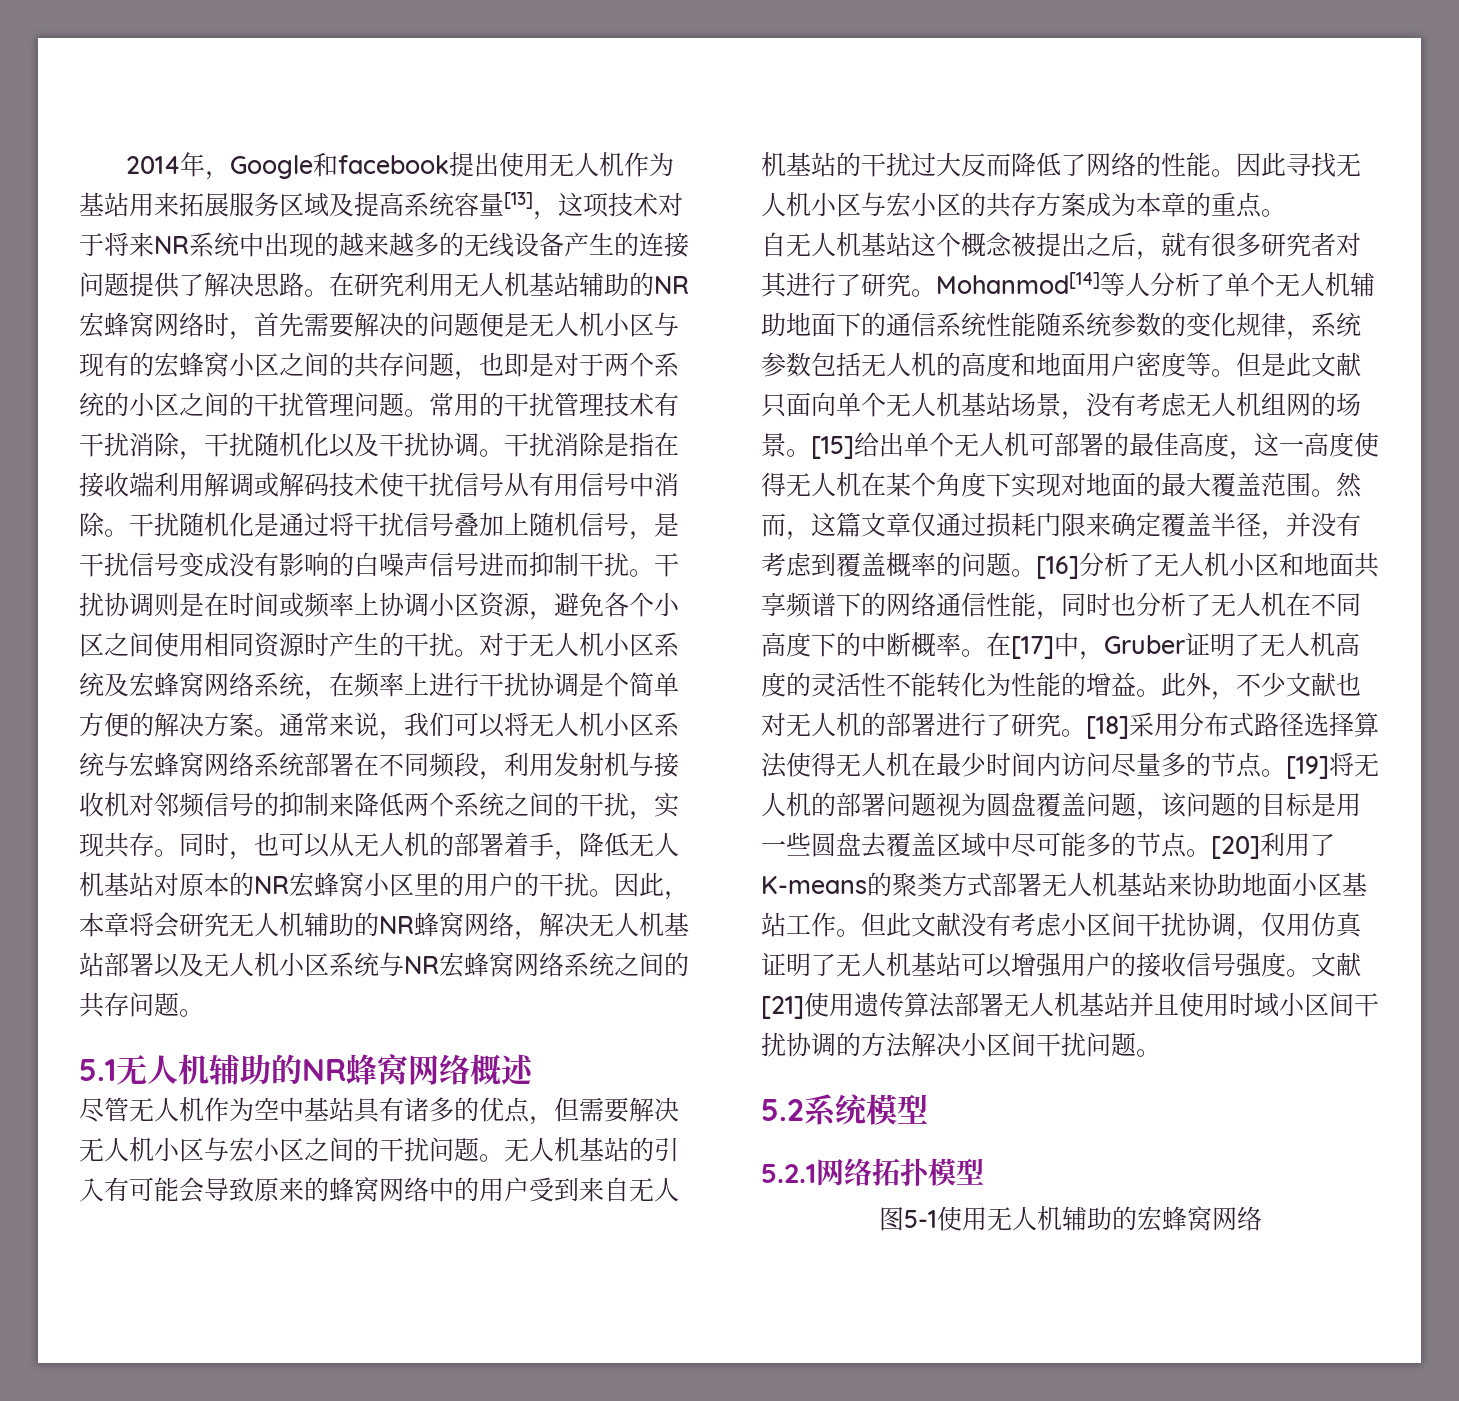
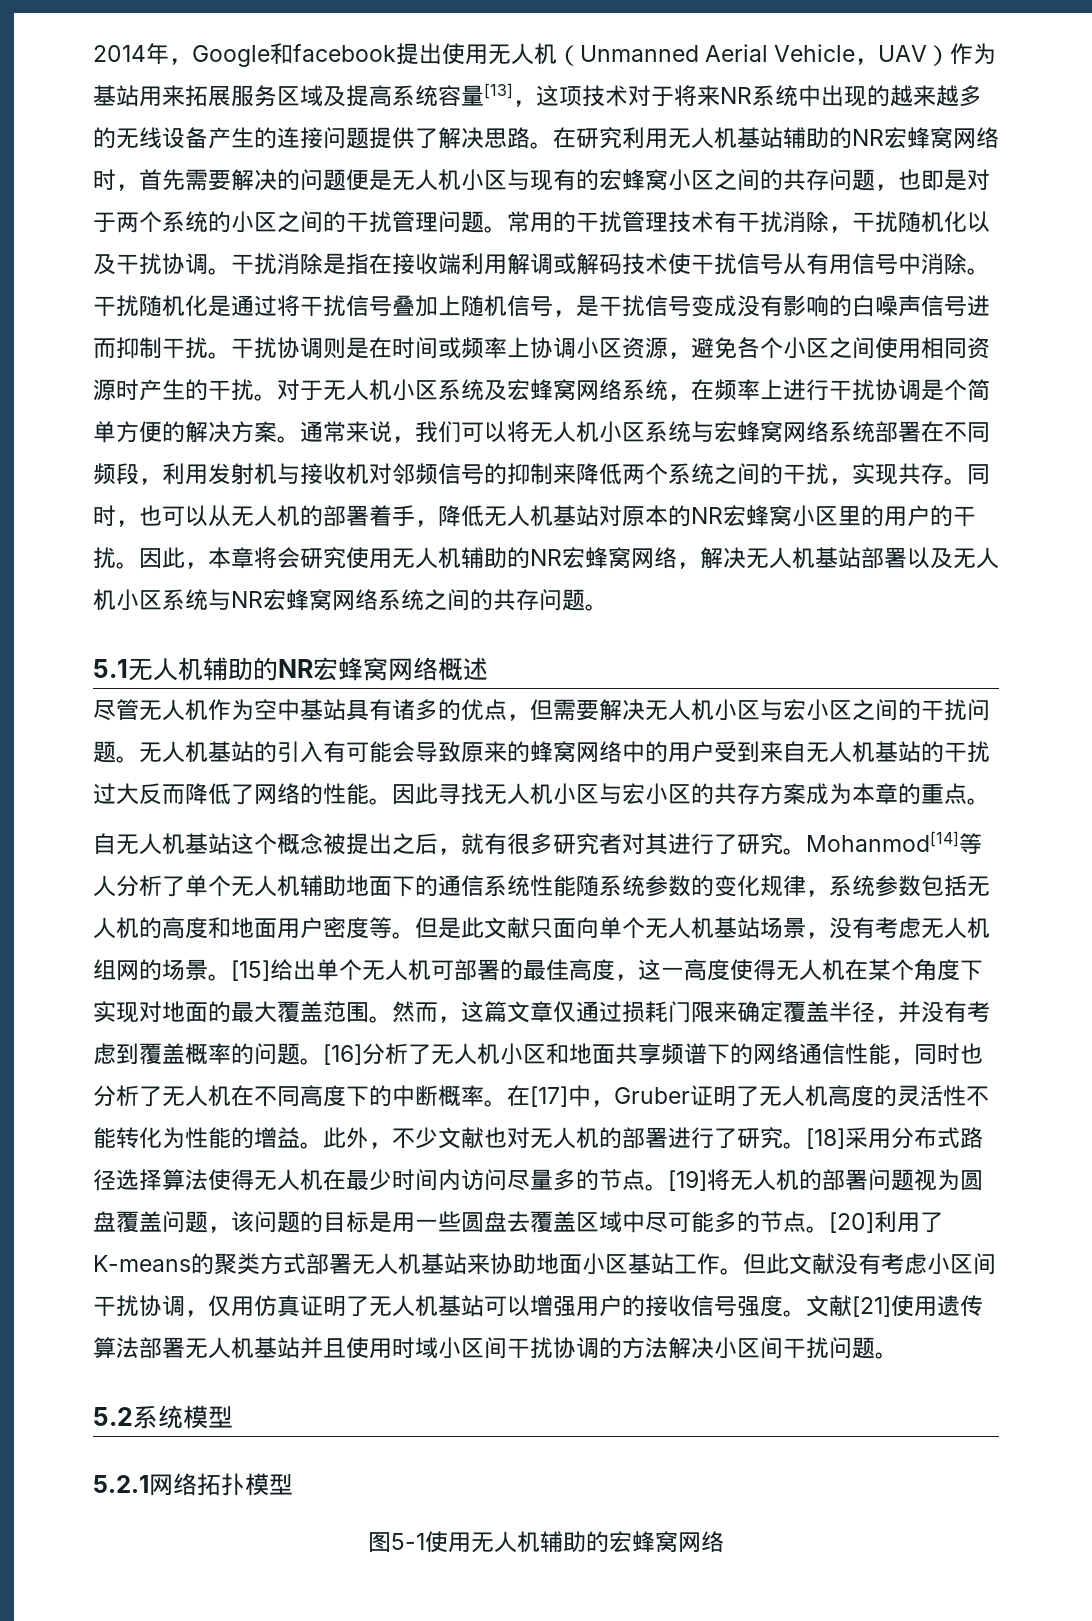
(625, 164) none -> [557,44,951,66] （Unmanned Aerial Vehicle，UAV）
[229,912,414,937] 无人机辅助的NR -> [346,547,585,569] 使用无人机辅助的NR宏
(346, 1070) none -> [313,657,338,681] 宏

